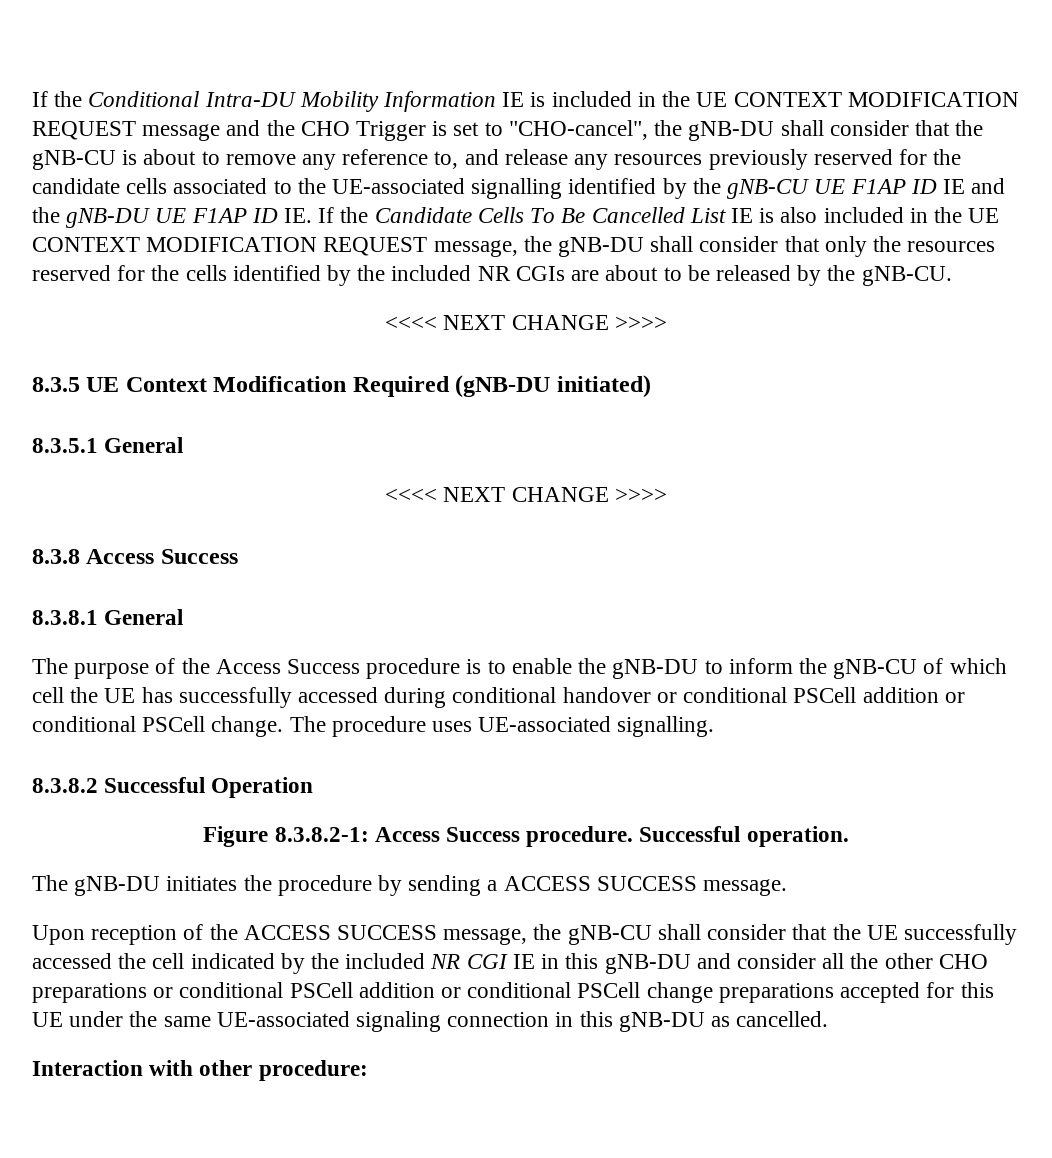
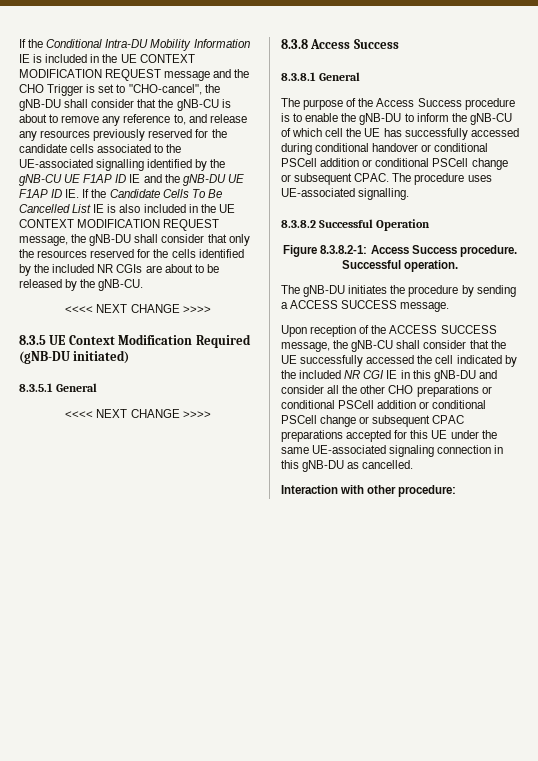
[211,716,284,737] change. -> [471,158,508,170] [281,173,390,185] change or subsequent CPAC.
(713, 992) none -> [359,415,465,427] or subsequent CPAC

